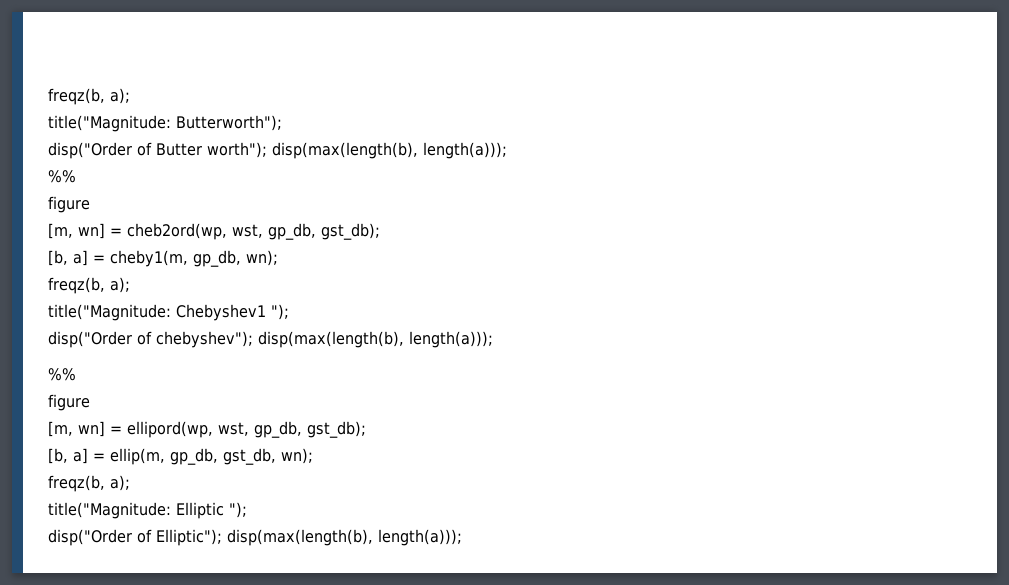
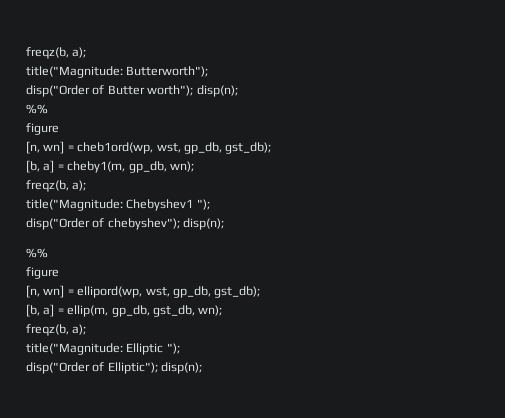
[272,142,507,159] [48,170,76,183] [48,196,90,213] [48,223,227,240] disp(max(length(b), length(a))); // %% // figure // [m, wn] = cheb2ord(wp, -> [196,85,238,97] [26,104,48,114] [26,123,59,135] [26,141,154,154] disp(n); // %% // figure // [n, wn] = cheb1ord(wp,
[258,331,493,348] [48,368,76,381] [48,394,90,411] [48,421,73,437] disp(max(length(b), length(a))); // %% // figure // [m, -> [183,218,225,230] [26,248,48,258] [26,267,59,279] [26,285,40,298] disp(n); // %% // figure // [n,
[227,529,462,546] disp(max(length(b), length(a))); -> [161,362,203,374] disp(n);

